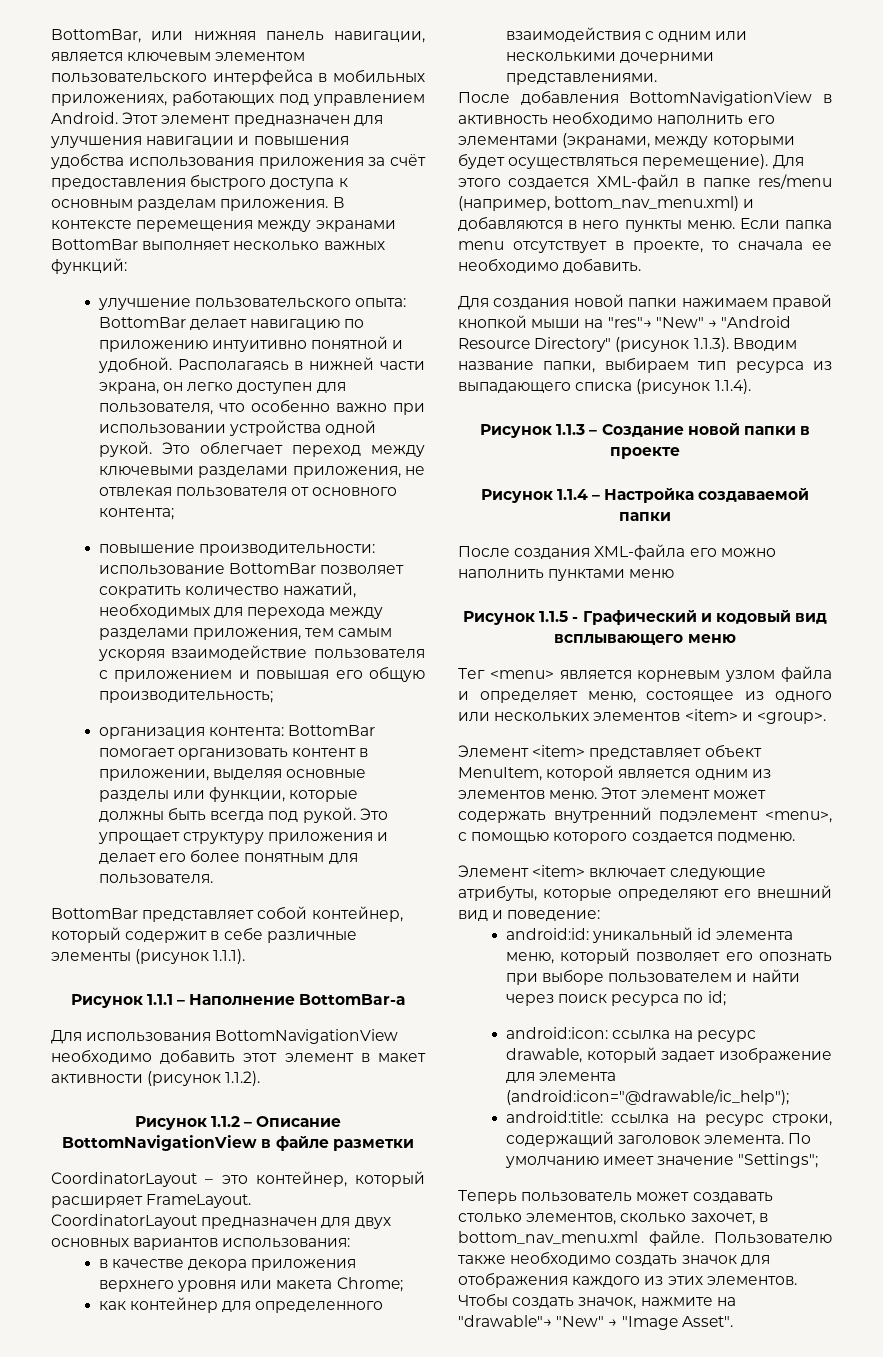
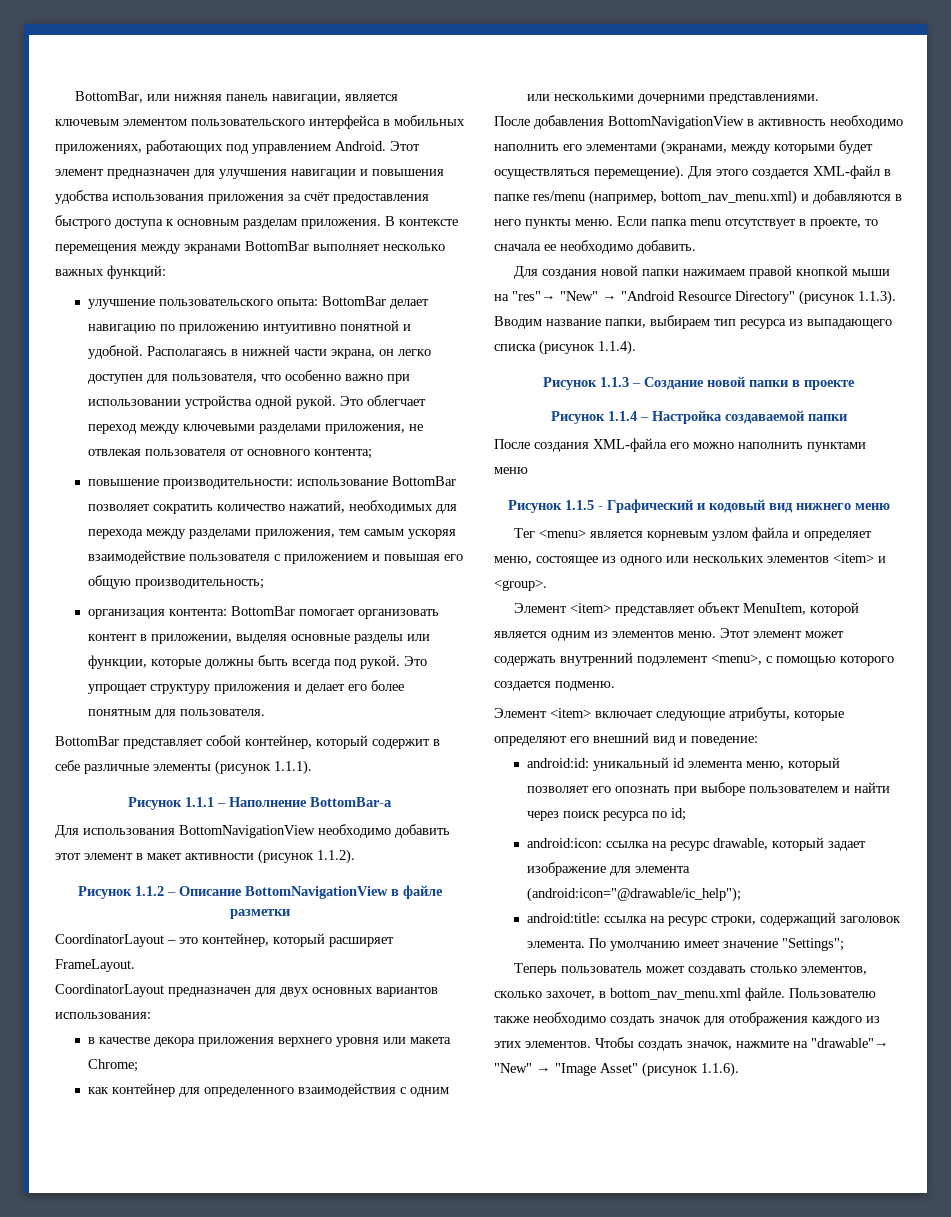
[554,634,684,645] всплывающего -> [795,503,851,510] нижнего
[681,1316,733,1327] Asset". -> [600,1062,739,1077] Asset" (рисунок 1.1.6).

